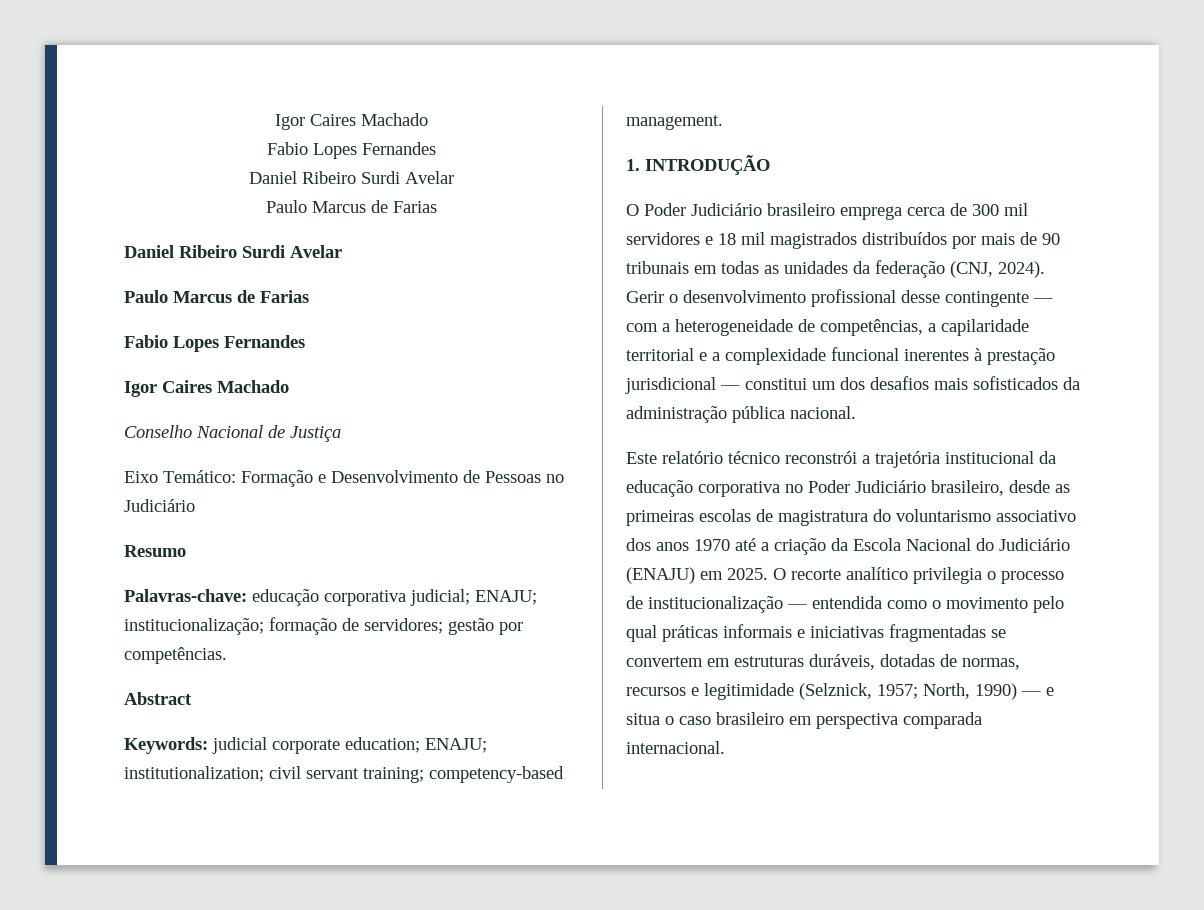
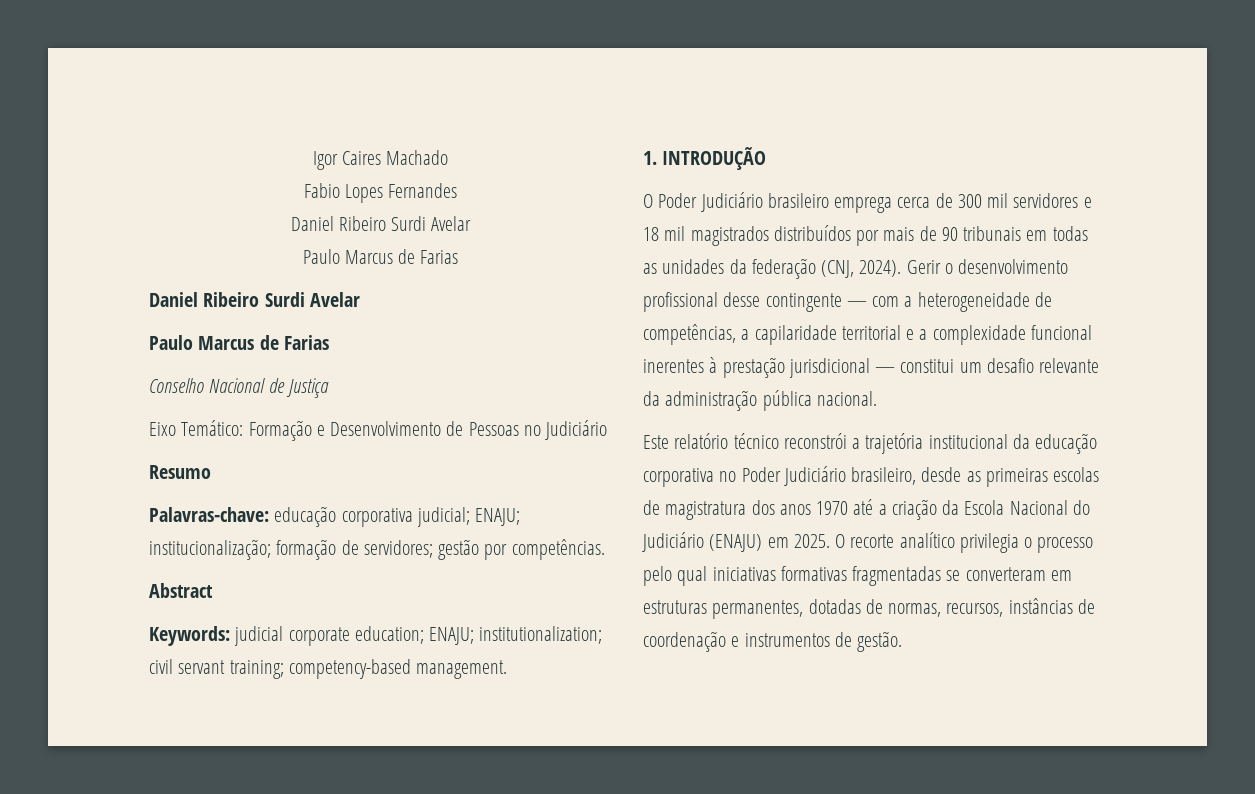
[124,335,305,352] [124,380,289,397] // Fabio Lopes Fernandes // Igor Caires Machado -> (329, 342) none
[840,376,1058,390] dos desafios mais sofisticados -> [986,358,1100,373] desafio relevante
[873,509,1076,522] do voluntarismo associativo -> (747, 510) none
[626,596,1064,613] [626,624,884,642] de institucionalização — entendida como o movimento pelo qual práticas informais e iniciativas -> [643,566,847,586] pelo qual iniciativas formativas
[626,656,703,667] convertem -> [965,567,1046,581] converteram
[809,654,875,670] duráveis, -> [712,600,804,619] permanentes,
[626,683,1054,700] [626,712,982,729] [626,741,725,754] recursos e legitimidade (Selznick, 1957; North, 1990) — e situa o caso brasileiro em perspectiva comparada internacional. -> [946,598,1095,617] [643,631,903,652] recursos, instâncias de coordenação e instrumentos de gestão.

